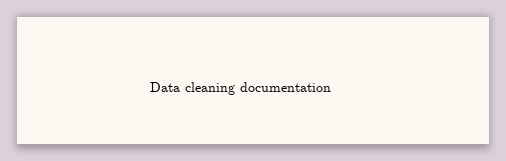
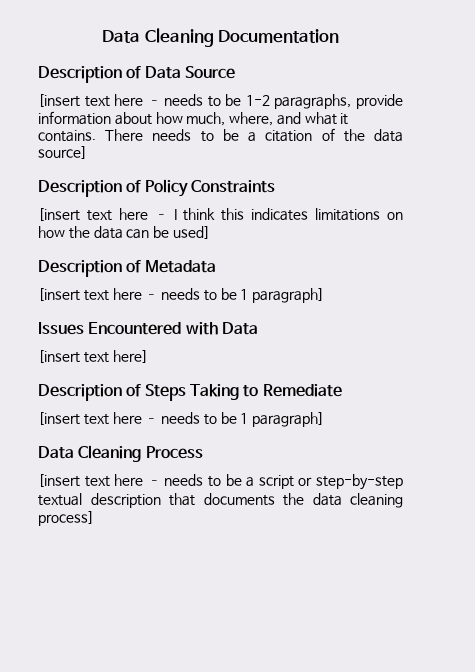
[149,82,331,95] Data cleaning documentation -> [101,28,340,47] [38,66,235,83] [38,94,404,109] [38,111,349,126] [38,128,404,142] [38,146,87,159] [38,179,275,197] [38,208,403,221] [38,226,210,239] [38,260,216,277] [38,288,325,303] [38,322,258,335] [38,350,148,363] [38,384,342,401] [38,412,325,427] [38,445,203,462] [38,474,403,490] [38,493,403,508] [38,511,94,526] Data Cleaning Documentation // Description of Data Source // [insert text here – needs to be 1-2 paragraphs, provide information about how much, where, and what it contains. There needs to be a citation of the data source] // Description of Policy Constraints // [insert text here – I think this indicates limitations on how the data can be used] // Description of Metadata // [insert text here – needs to be 1 paragraph] // Issues Encountered with Data // [insert text here] // Description of Steps Taking to Remediate // [insert text here – needs to be 1 paragraph] // Data Cleaning Process // [insert text here – needs to be a script or step-by-step textual description that documents the data cleaning process]

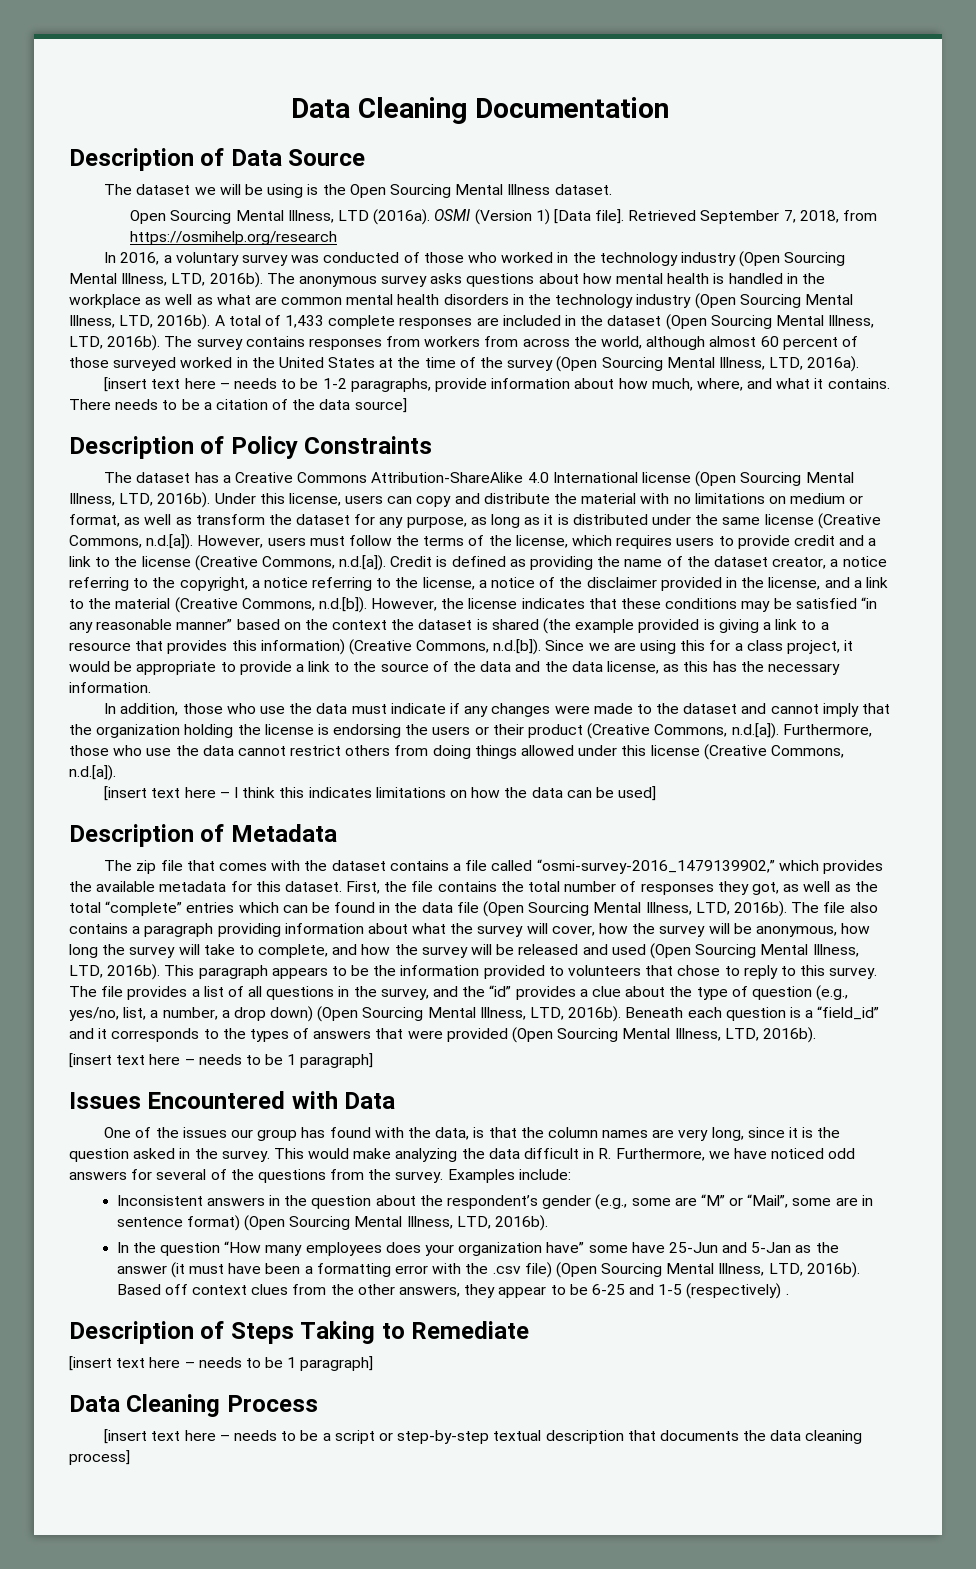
(235, 72) none -> [104,184,612,198] [130,209,878,225] [130,231,338,245] [104,251,846,267] [69,272,825,288] [69,293,853,309] [69,314,875,330] [69,335,858,351] [69,356,860,372] // The dataset we will be using is the Open Sourcing Mental Illness dataset. // Open Sourcing Mental Illness, LTD (2016a). OSMI (Version 1) [Data file]. Retrieved September 7, 2018, from https://osmihelp.org/research // In 2016, a voluntary survey was conducted of those who worked in the technology industry (Open Sourcing Mental Illness, LTD, 2016b). The anonymous survey asks questions about how mental health is handled in the workplace as well as what are common mental health disorders in the technology industry (Open Sourcing Mental Illness, LTD, 2016b). A total of 1,433 complete responses are included in the dataset (Open Sourcing Mental Illness, LTD, 2016b). The survey contains responses from workers from across the world, although almost 60 percent of those surveyed worked in the United States at the time of the survey (Open Sourcing Mental Illness, LTD, 2016a).
(275, 186) none -> [104,471,854,487] [69,492,864,508] [69,513,881,529] [69,534,877,550] [69,555,887,571] [69,577,888,591] [69,597,877,613] [69,618,829,634] [69,639,854,655] [69,661,840,675] [69,682,151,693] [104,703,890,717] [69,723,872,739] [69,744,844,760] [69,765,116,781] // The dataset has a Creative Commons Attribution-ShareAlike 4.0 International license (Open Sourcing Mental Illness, LTD, 2016b). Under this license, users can copy and distribute the material with no limitations on medium or format, as well as transform the dataset for any purpose, as long as it is distributed under the same license (Creative Commons, n.d.[a]). However, users must follow the terms of the license, which requires users to provide credit and a link to the license (Creative Commons, n.d.[a]). Credit is defined as providing the name of the dataset creator, a notice referring to the copyright, a notice referring to the license, a notice of the disclaimer provided in the license, and a link to the material (Creative Commons, n.d.[b]). However, the license indicates that these conditions may be satisfied “in any reasonable manner” based on the context the dataset is shared (the example provided is giving a link to a resource that provides this information) (Creative Commons, n.d.[b]). Since we are using this for a class project, it would be appropriate to provide a link to the source of the data and the data license, as this has the necessary information. // In addition, those who use the data must indicate if any changes were made to the dataset and cannot imply that the organization holding the license is endorsing the users or their product (Creative Commons, n.d.[a]). Furthermore, those who use the data cannot restrict others from doing things allowed under this license (Creative Commons, n.d.[a]).
(216, 266) none -> [104,859,883,874] [69,881,878,895] [69,901,878,917] [69,923,871,937] [69,943,859,959] [69,964,878,980] [69,985,849,1001] [69,1006,880,1022] [69,1027,816,1043] // The zip file that comes with the dataset contains a file called “osmi-survey-2016_1479139902,” which provides the available metadata for this dataset. First, the file contains the total number of responses they got, as well as the total “complete” entries which can be found in the data file (Open Sourcing Mental Illness, LTD, 2016b). The file also contains a paragraph providing information about what the survey will cover, how the survey will be anonymous, how long the survey will take to complete, and how the survey will be released and used (Open Sourcing Mental Illness, LTD, 2016b). This paragraph appears to be the information provided to volunteers that chose to reply to this survey. The file provides a list of all questions in the survey, and the “id” provides a clue about the type of question (e.g., yes/no, list, a number, a drop down) (Open Sourcing Mental Illness, LTD, 2016b). Beneath each question is a “field_id” and it corresponds to the types of answers that were provided (Open Sourcing Mental Illness, LTD, 2016b).
[38,350,148,363] [insert text here] -> [104,1127,841,1141] [69,1148,856,1162] [69,1169,571,1183] [116,1194,873,1210] [116,1215,548,1231] [116,1241,839,1256] [116,1262,860,1278] [116,1283,789,1299] One of the issues our group has found with the data, is that the column names are very long, since it is the question asked in the survey. This would make analyzing the data difficult in R. Furthermore, we have noticed odd answers for several of the questions from the survey. Examples include: // Inconsistent answers in the question about the respondent’s gender (e.g., some are “M” or “Mail”, some are in sentence format) (Open Sourcing Mental Illness, LTD, 2016b). // In the question “How many employees does your organization have” some have 25-Jun and 5-Jan as the answer (it must have been a formatting error with the .csv file) (Open Sourcing Mental Illness, LTD, 2016b). Based off context clues from the other answers, they appear to be 6-25 and 1-5 (respectively) .

